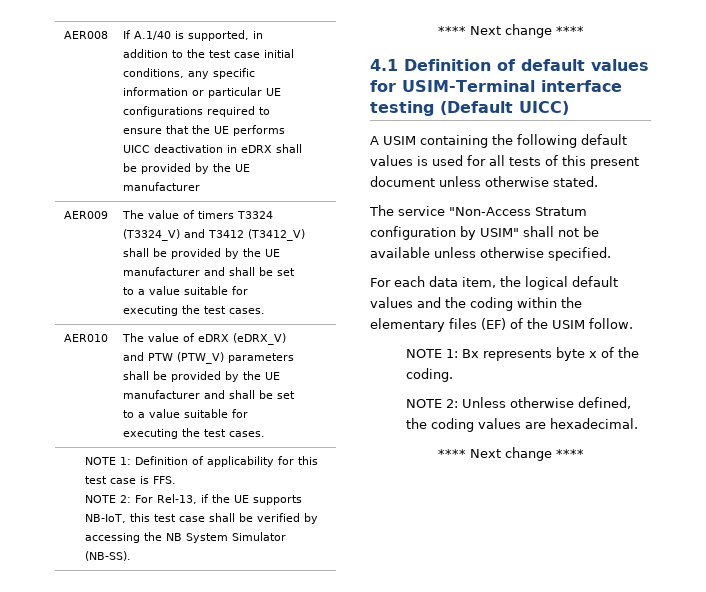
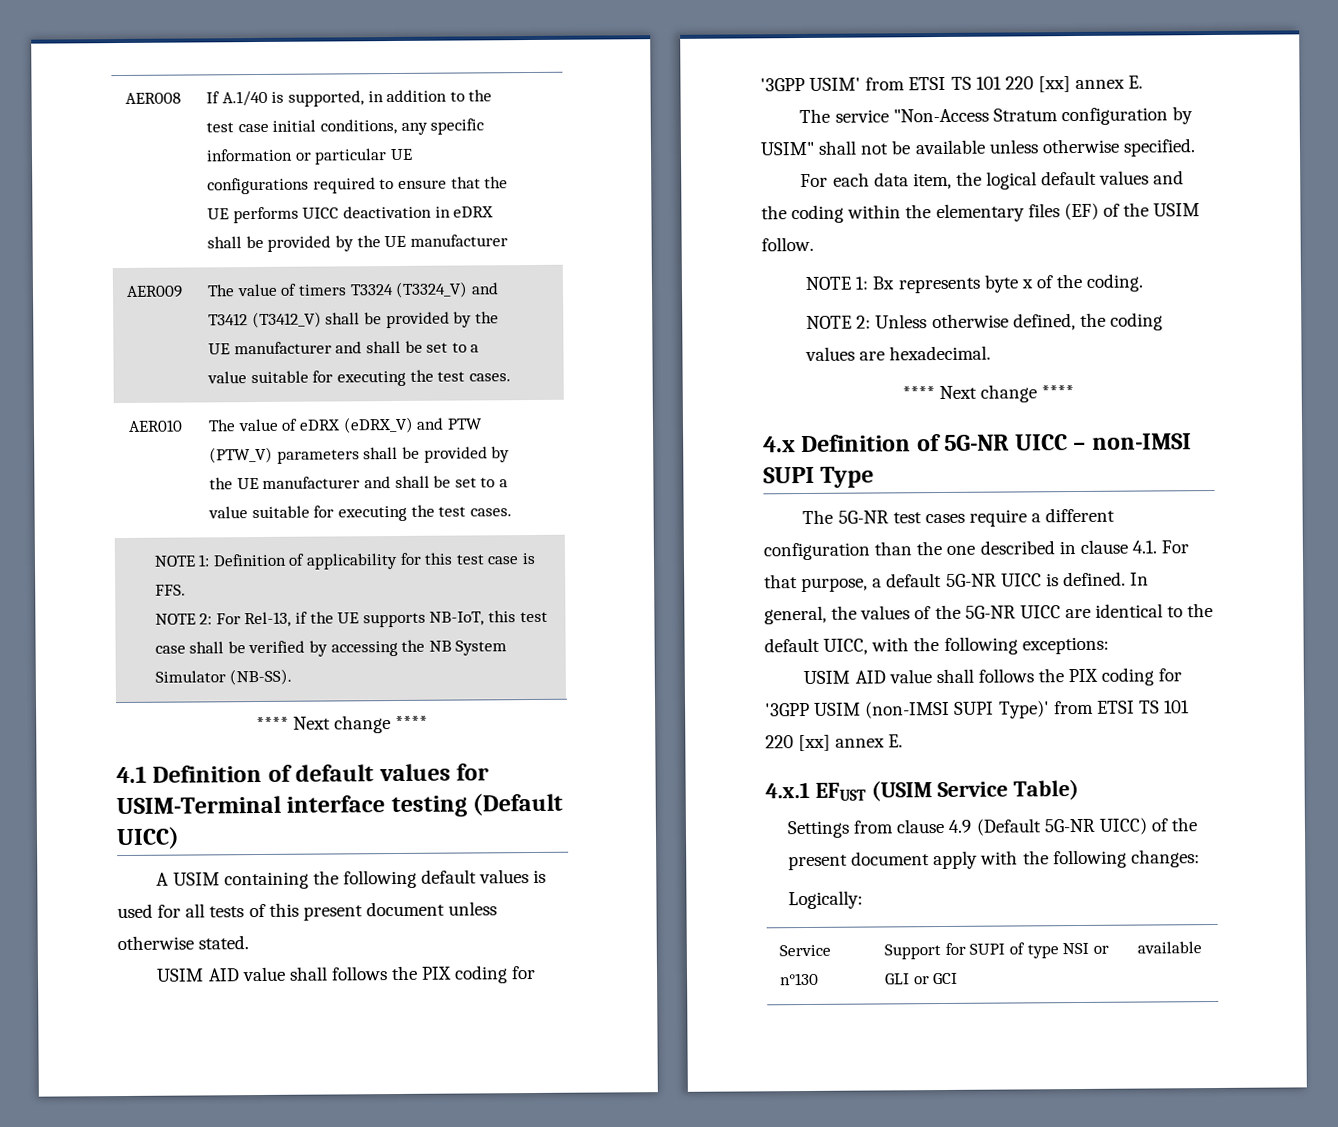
(598, 181) none -> [156,965,537,984] [760,75,1144,93] // USIM AID value shall follows the PIX coding for '3GPP USIM' from ETSI TS 101 220 [xx] annex E.
(584, 453) none -> [763,433,1192,453] [763,466,875,488] [802,507,1116,527] [763,539,1190,561] [764,571,1150,593] [764,603,1214,625] [764,636,1109,655] [803,667,1183,686] [765,700,1191,719] [765,734,904,752] [765,778,1080,802] [787,817,1198,839] [788,849,1200,871] [788,890,864,910] [779,944,832,957] [780,972,820,986] [884,942,1109,960] [885,972,959,985] [1137,941,1203,954] // 4.x Definition of 5G-NR UICC – non-IMSI SUPI Type // The 5G-NR test cases require a different configuration than the one described in clause 4.1. For that purpose, a default 5G-NR UICC is defined. In general, the values of the 5G-NR UICC are identical to the default UICC, with the following exceptions: // USIM AID value shall follows the PIX coding for '3GPP USIM (non-IMSI SUPI Type)' from ETSI TS 101 220 [xx] annex E. // 4.x.1 EFUST (USIM Service Table) // Settings from clause 4.9 (Default 5G-NR UICC) of the present document apply with the following changes: // Logically: // Service n°130 | Support for SUPI of type NSI or GLI or GCI | available

